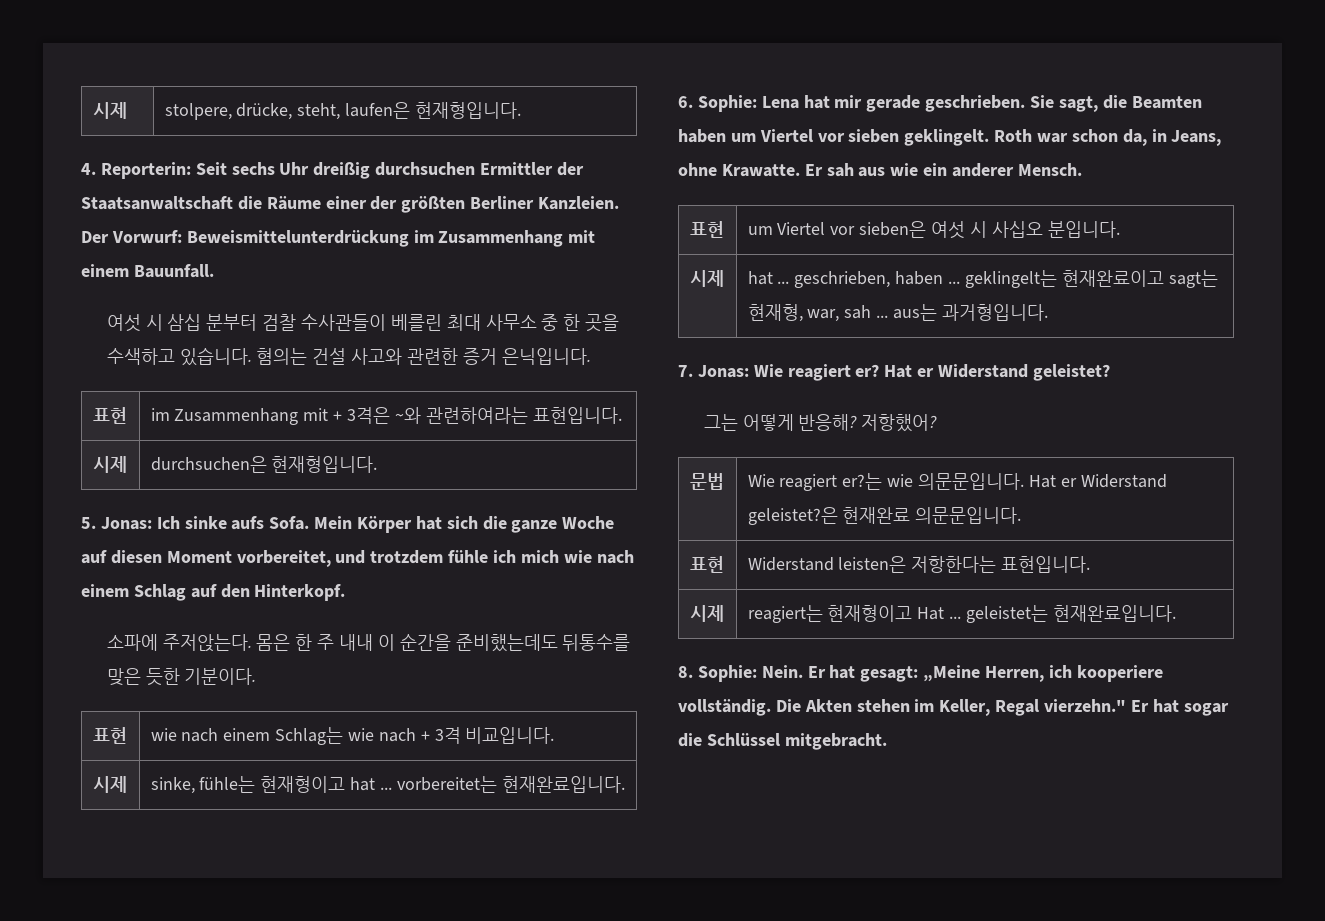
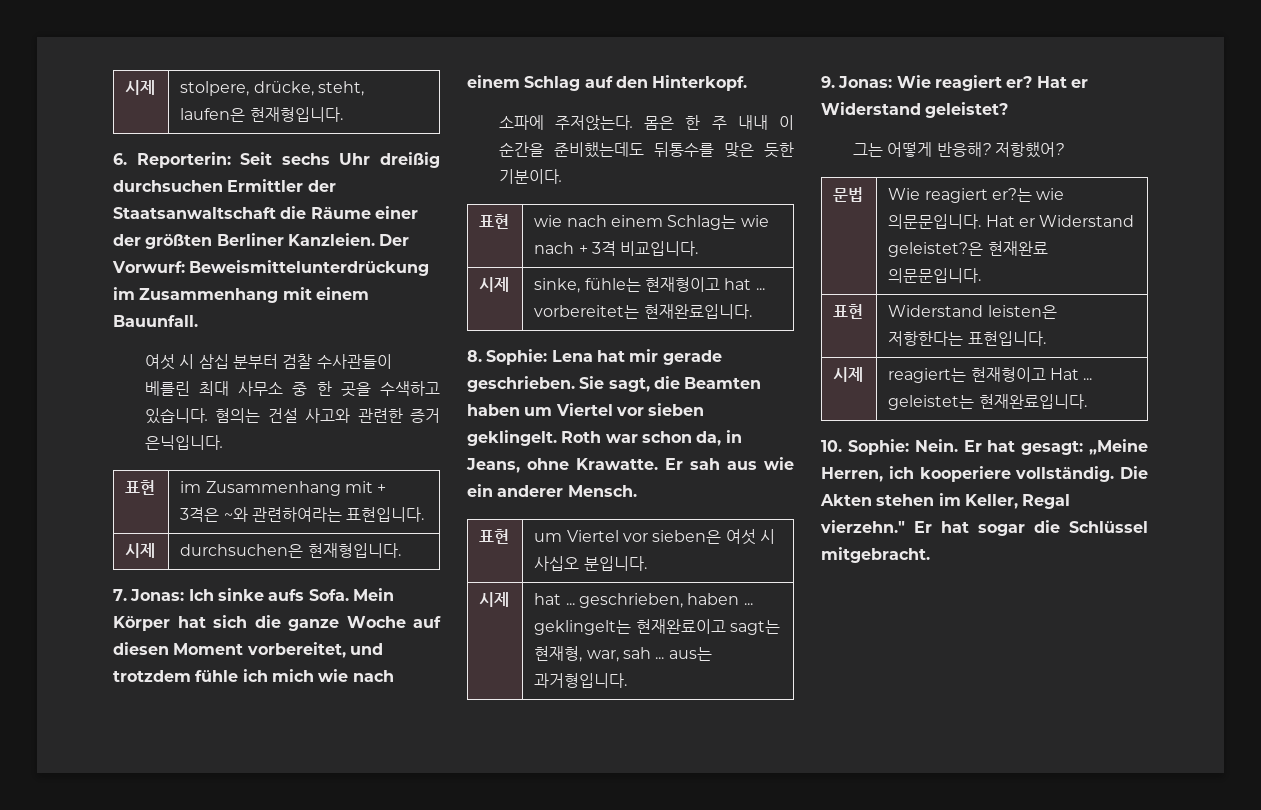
[81,163,96,175] 4. -> [113,153,127,165] 6.
[81,517,96,529] 5. -> [113,589,127,601] 7.
[678,96,693,108] 6. -> [467,350,482,362] 8.
[678,365,693,377] 7. -> [821,76,835,88] 9.
[678,666,693,678] 8. -> [821,440,842,452] 10.

